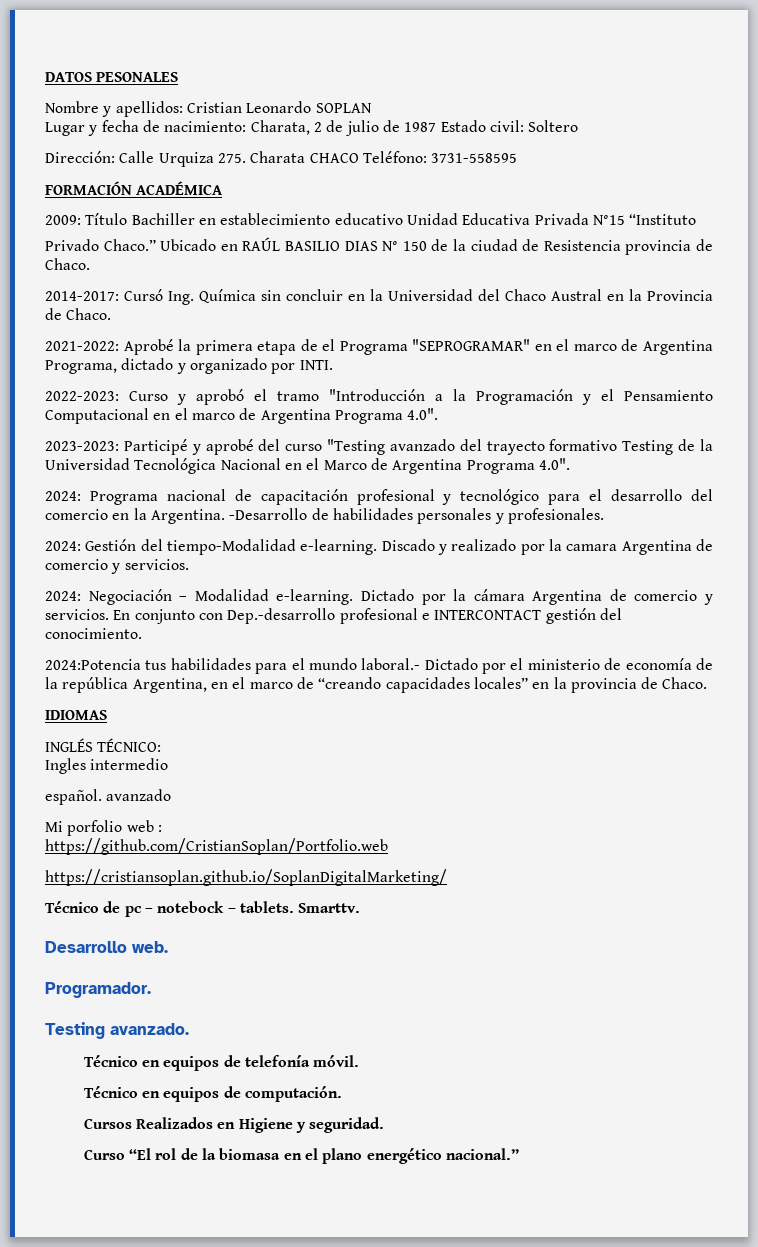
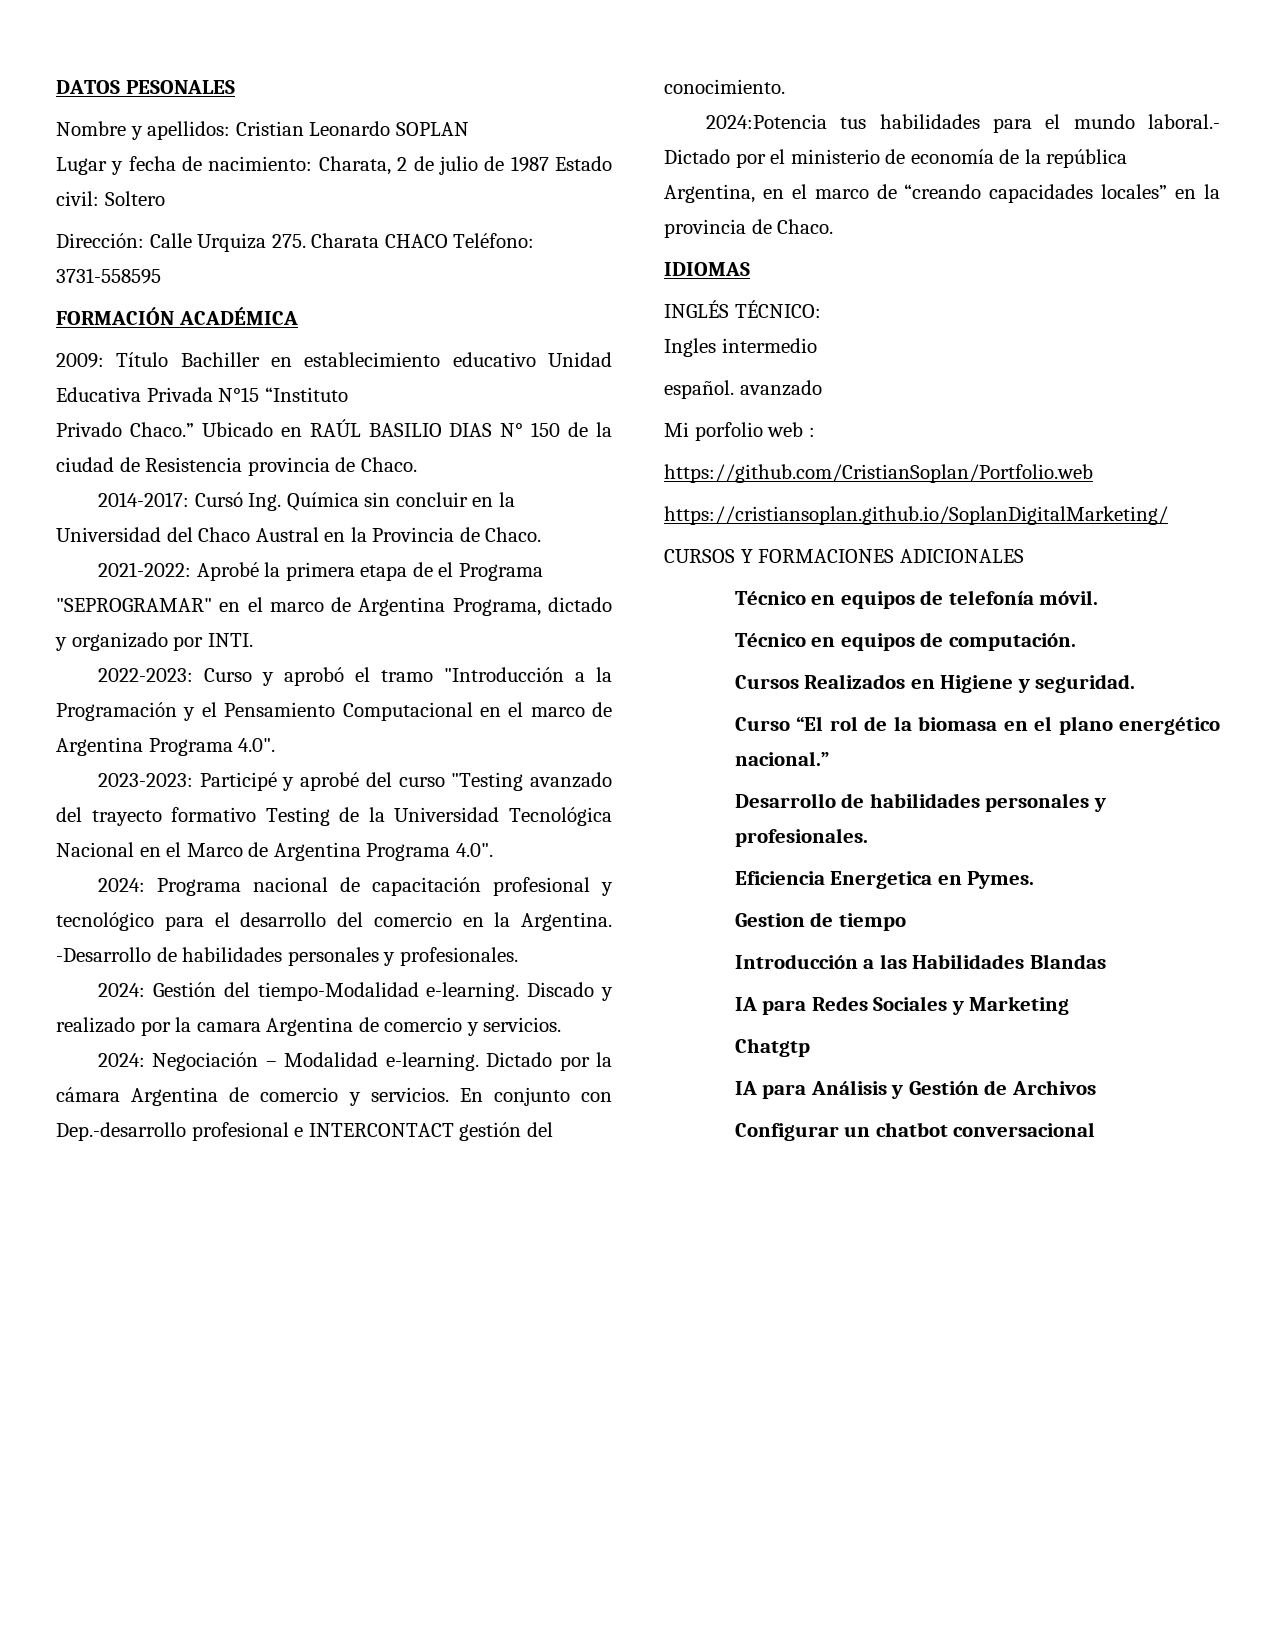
[45,901,361,917] [45,941,168,953] [45,982,151,998] [45,1022,189,1039] Técnico de pc – notebock – tablets. Smarttv. // Desarrollo web. // Programador. // Testing avanzado. -> [664,549,1024,563] CURSOS Y FORMACIONES ADICIONALES
(519, 1154) none -> [734,793,1106,812] [734,828,868,847] [734,871,1035,889] [734,912,906,931] [734,954,1106,969] [734,996,1070,1015] [734,1038,810,1057] [734,1080,1096,1099] [734,1122,1096,1141] // Desarrollo de habilidades personales y profesionales. // Eficiencia Energetica en Pymes. // Gestion de tiempo // Introducción a las Habilidades Blandas // IA para Redes Sociales y Marketing // Chatgtp // IA para Análisis y Gestión de Archivos // Configurar un chatbot conversacional

